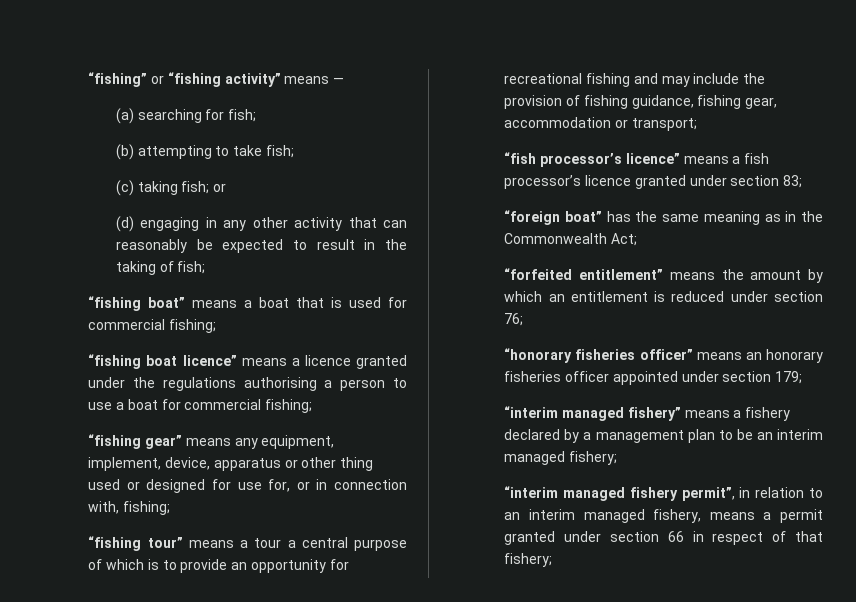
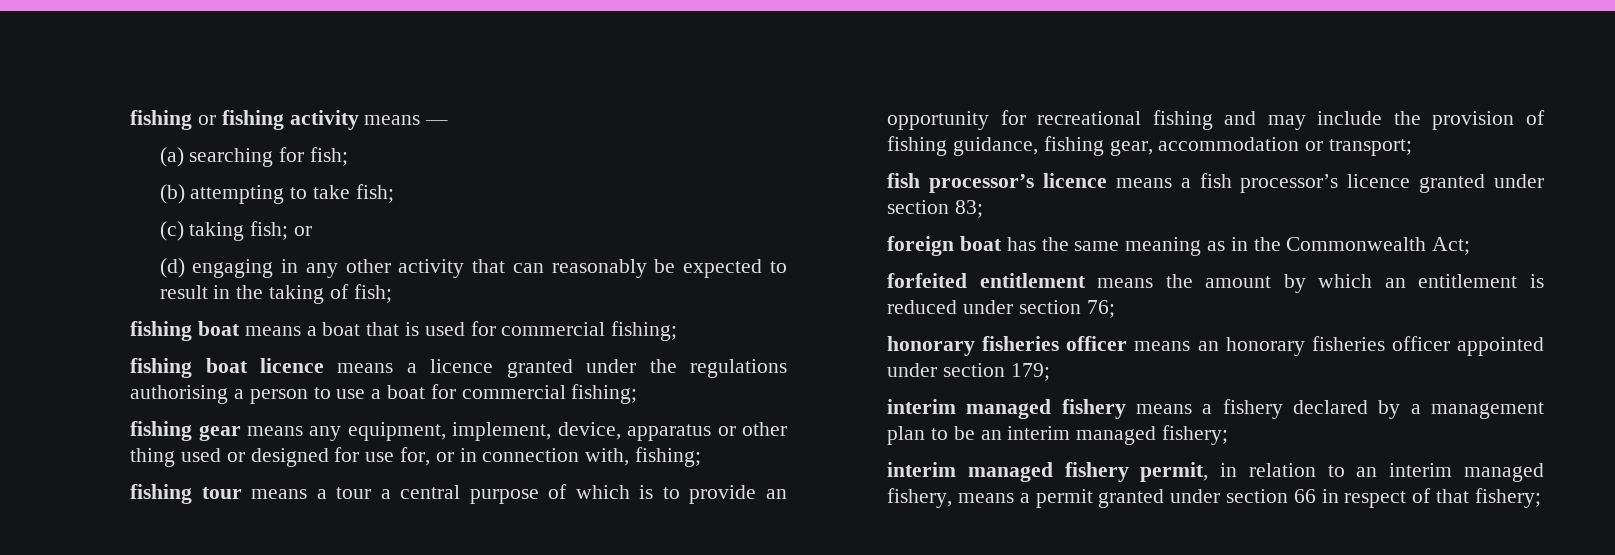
[88,72,281,87] “fishing” or “fishing activity” -> [130,110,359,130] fishing or fishing activity
[88,296,186,311] “fishing boat” -> [130,321,240,341] fishing boat
[88,354,237,369] “fishing boat licence” -> [130,358,324,378] fishing boat licence
[88,434,183,449] “fishing gear” -> [130,421,241,441] fishing gear
[88,536,183,551] “fishing tour” -> [130,484,242,504] fishing tour
[504,152,680,167] “fish processor’s licence” -> [887,173,1107,193] fish processor’s licence
[504,210,602,225] “foreign boat” -> [887,236,1002,256] foreign boat
[504,268,663,280] “forfeited entitlement” -> [887,273,1086,288] forfeited entitlement
[504,348,693,363] “honorary fisheries officer” -> [887,336,1128,356] honorary fisheries officer
[504,406,681,421] “interim managed fishery” -> [887,399,1126,419] interim managed fishery
[504,486,735,501] “interim managed fishery permit”, -> [887,462,1209,482] interim managed fishery permit,

